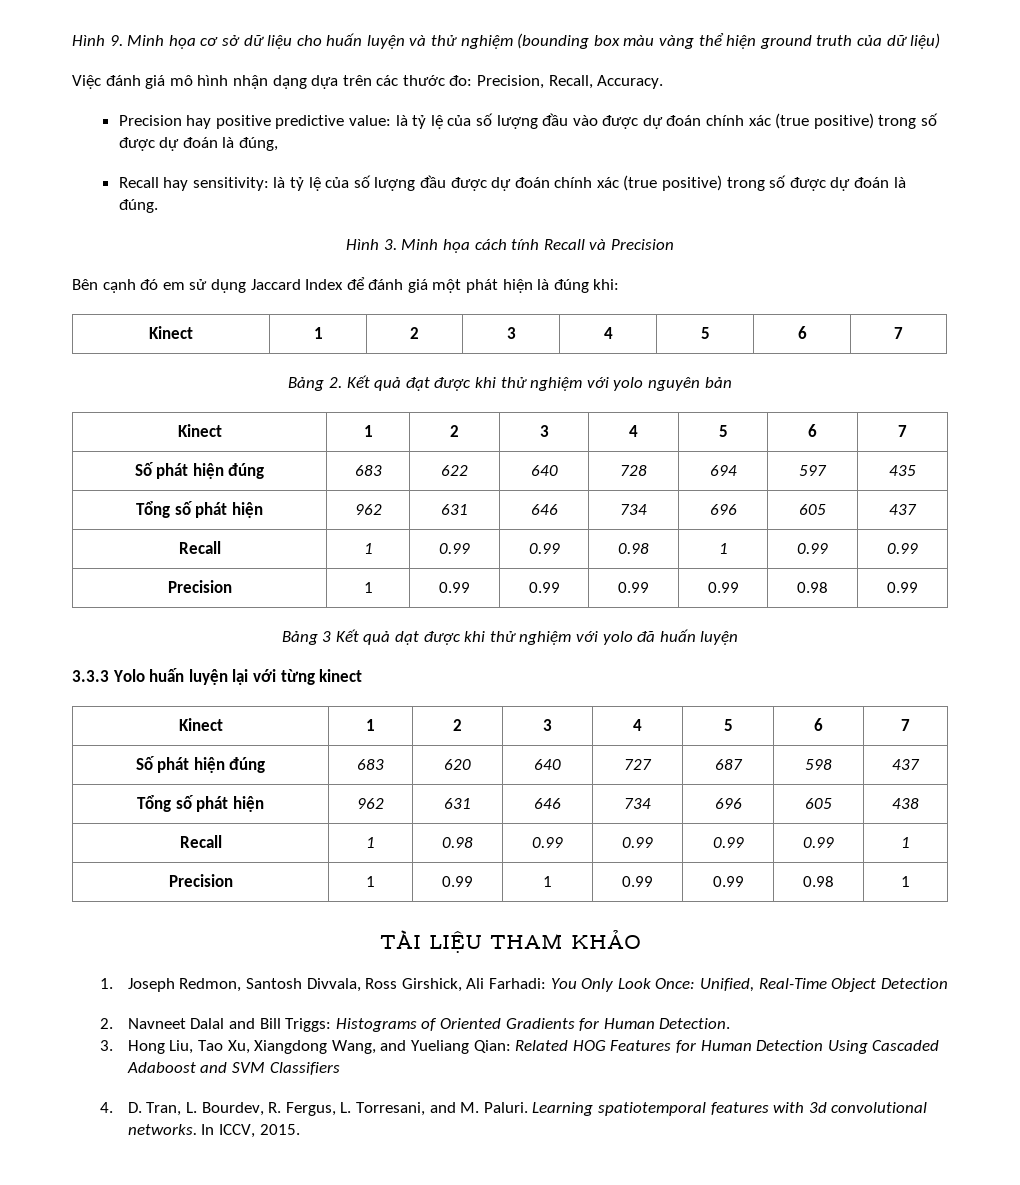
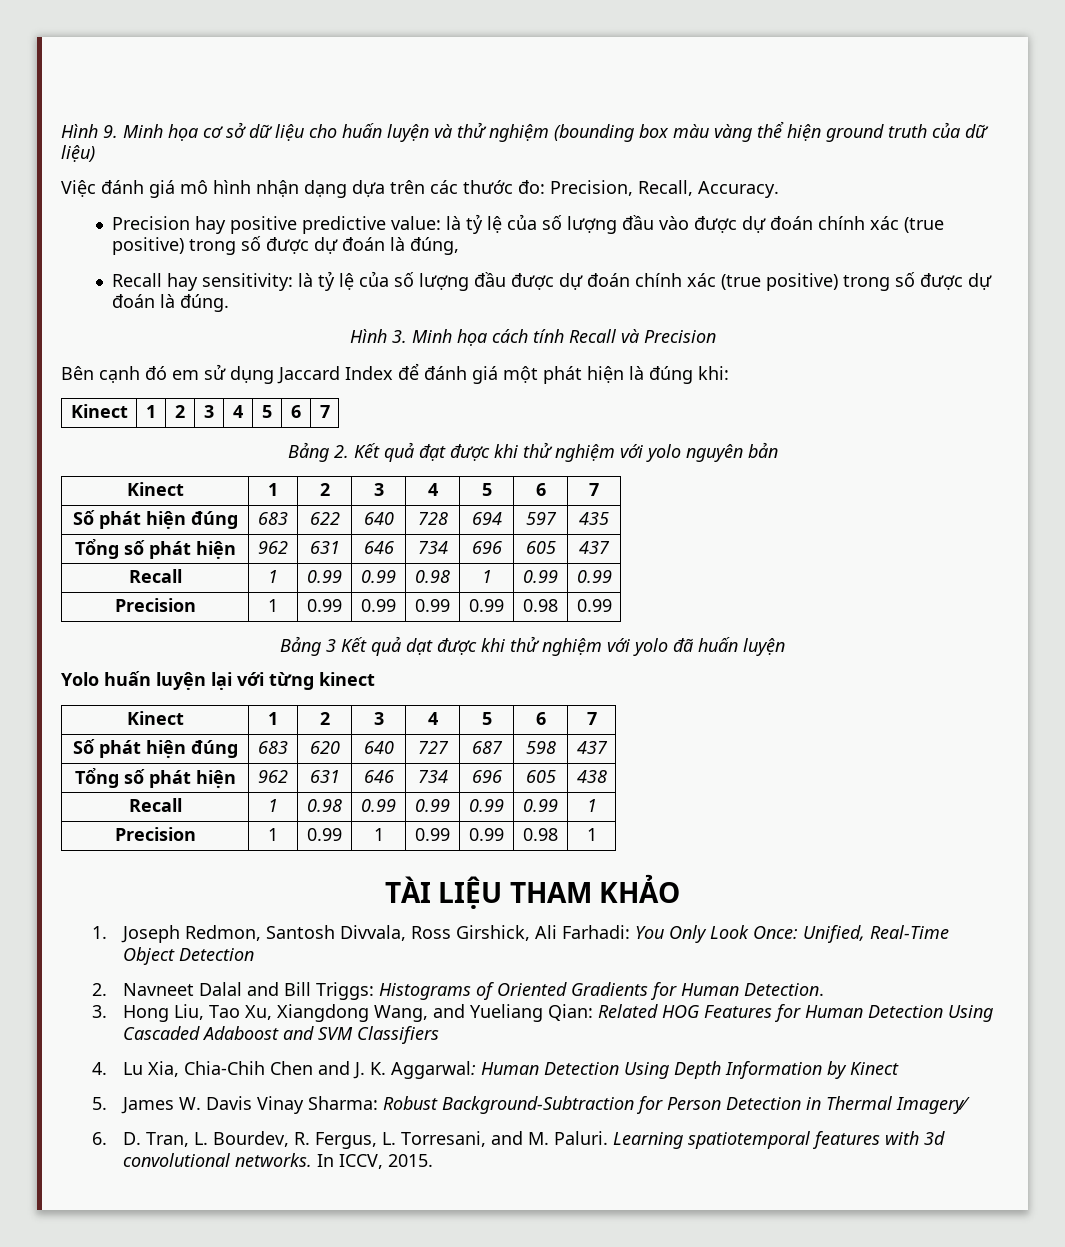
[72,670,109,682] 3.3.3 -> (785, 647) none
(113, 1107) none -> [123,1061,900,1079] [92,1096,971,1114] [92,1132,108,1145] Lu Xia, Chia-Chih Chen and J. K. Aggarwal: Human Detection Using Depth Information by Kinect // 5. James W. Davis Vinay Sharma: Robust Background-Subtraction for Person Detection in Thermal Imagery⁄ // 6.

